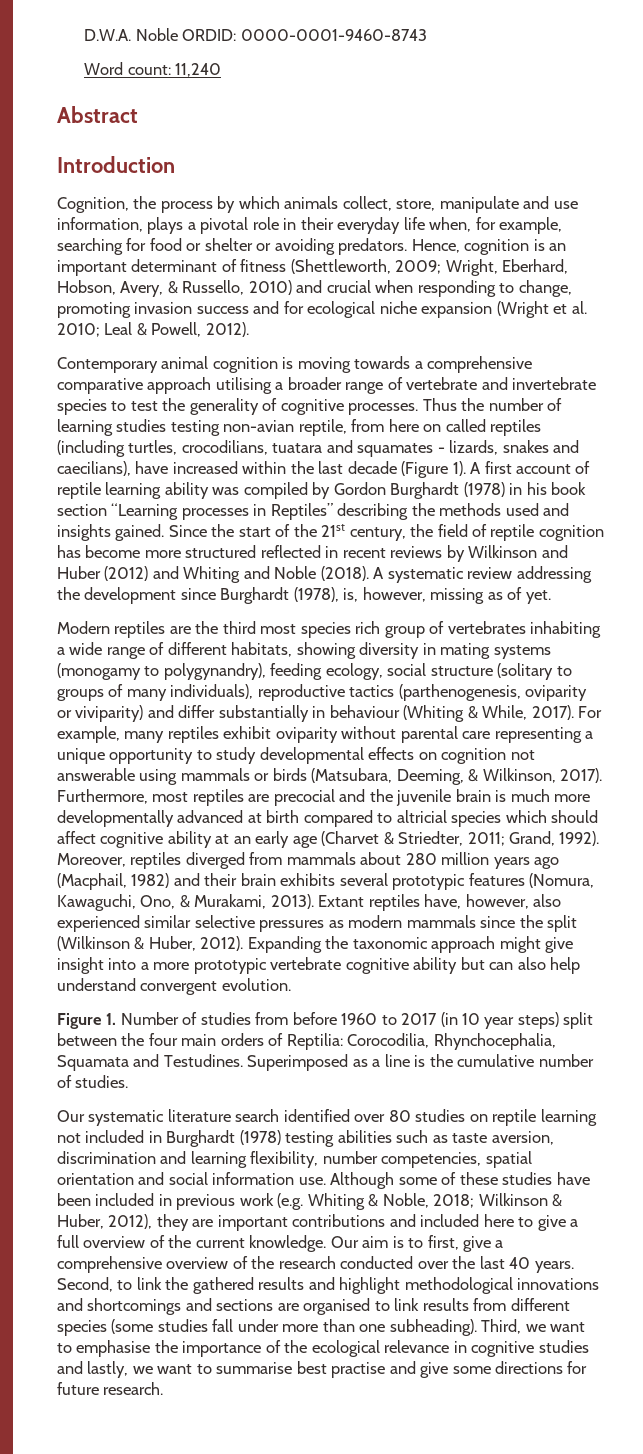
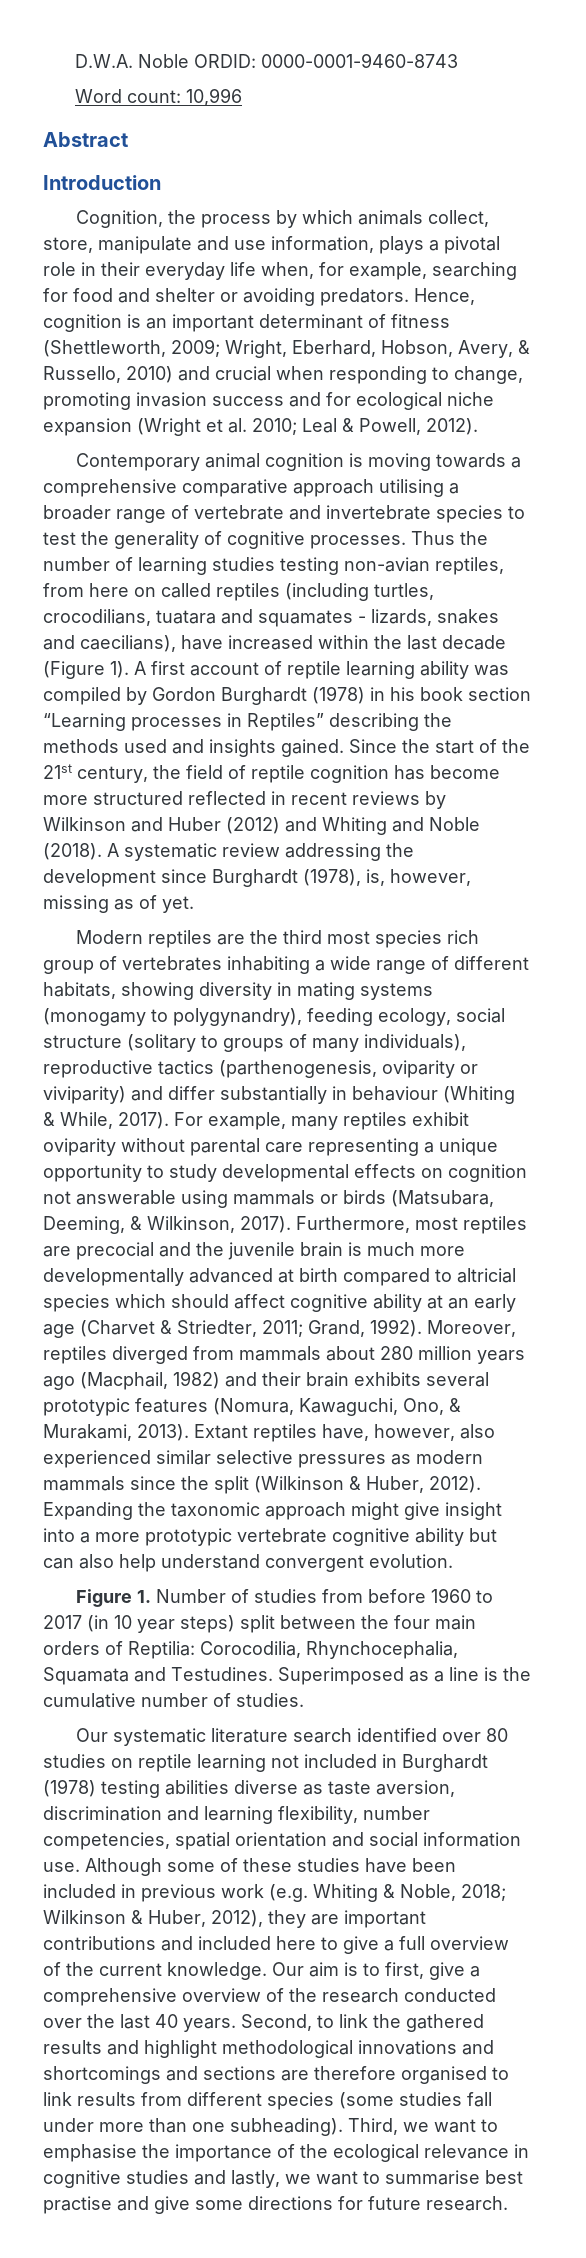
[175,63,222,77] 11,240 -> [185,88,242,106] 10,996
[186,243,202,251] or -> [118,288,150,303] and
[298,419,347,436] reptile, -> [435,557,504,575] reptiles,
[396,1130,429,1143] such -> [234,1780,298,1794] diverse
(299, 1307) none -> [314,2066,396,2080] therefore

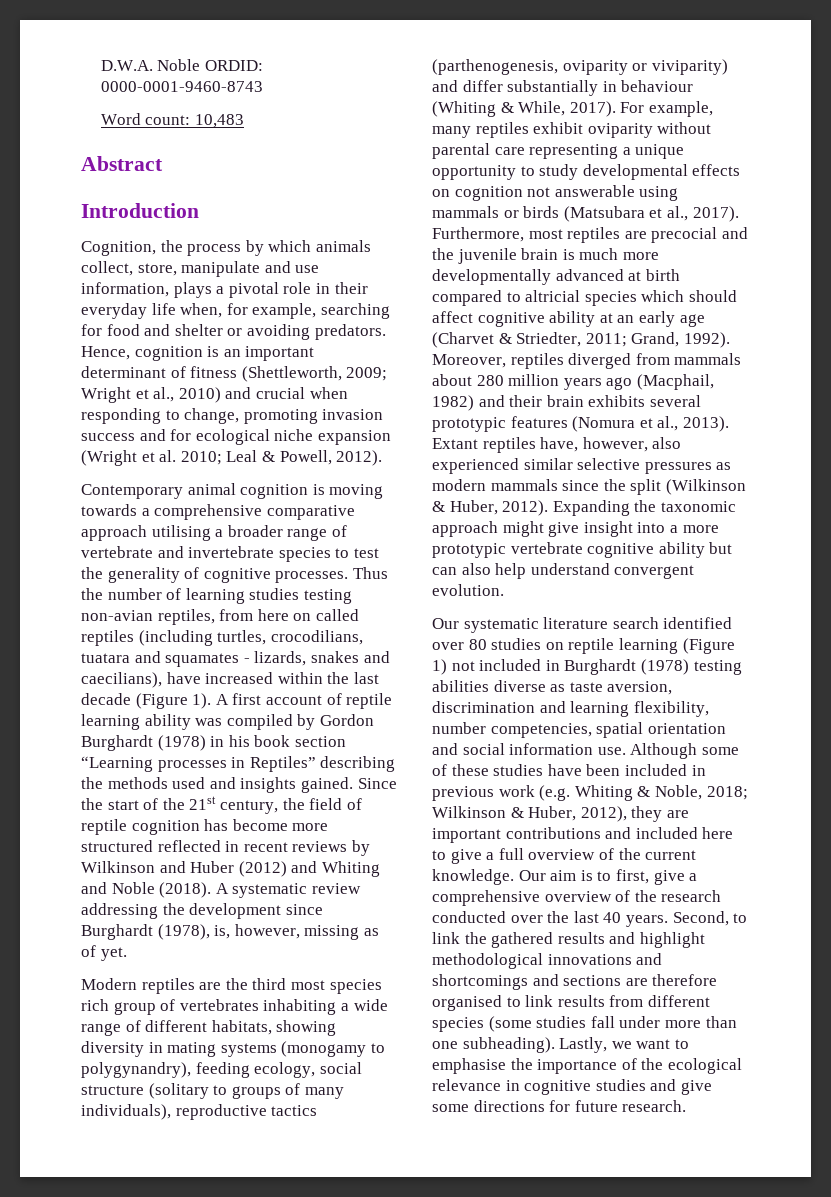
[185,88,242,106] 10,996 -> [194,114,244,128] 10,483
[225,340,530,358] [43,366,121,383] Wright, Eberhard, Hobson, Avery, & Russello, -> [81,387,175,403] Wright et al.,
[391,1190,494,1207] [43,1216,235,1234] (Matsubara, Deeming, & Wilkinson, -> [563,206,688,222] (Matsubara et al.,
[213,1398,461,1416] [43,1424,132,1441] (Nomura, Kawaguchi, Ono, & Murakami, -> [572,416,679,432] (Nomura et al.,
[76,1588,494,1607] [43,1615,476,1633] [43,1641,458,1659] [43,1667,531,1685] [43,1693,304,1708] // Figure 1. Number of studies from before 1960 to 2017 (in 10 year steps) split between the four main orders of Reptilia: Corocodilia, Rhynchocephalia, Squamata and Testudines. Superimposed as a line is the cumulative number of studies. -> (504, 590) none
(266, 1763) none -> [682,638,735,654] [432,659,447,675] (Figure 1)
[348,2118,398,2135] Third, -> [559,1037,608,1053] Lastly,
[231,2170,523,2188] [43,2196,149,2214] lastly, we want to summarise best practise and -> (677, 1085) none

